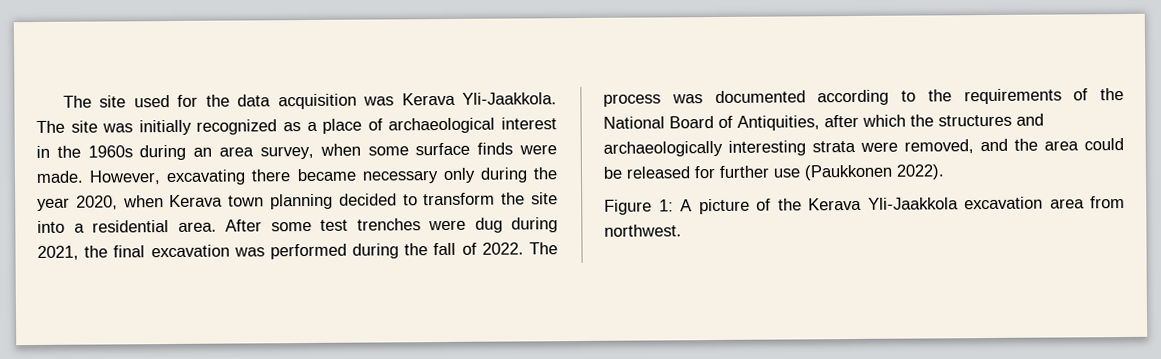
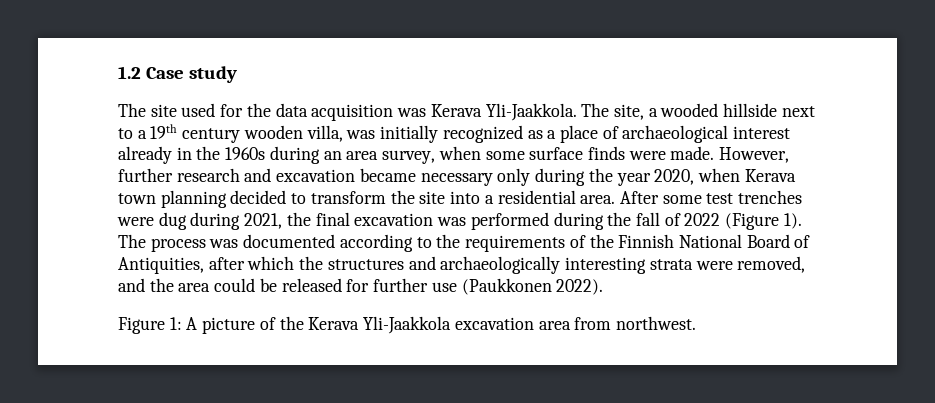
(62, 101) none -> [118,66,237,83] 1.2 Case study //
[70,120,98,133] site -> [613,103,815,120] [118,124,343,143] site, a wooded hillside next to a 19th century wooden villa,
(558, 123) none -> [118,146,172,164] already
[166,169,292,186] excavating there -> [118,168,356,182] further research and excavation
[481,242,524,255] 2022. -> [684,213,802,230] 2022 (Figure 1).
(1124, 94) none -> [618,234,675,248] Finnish

